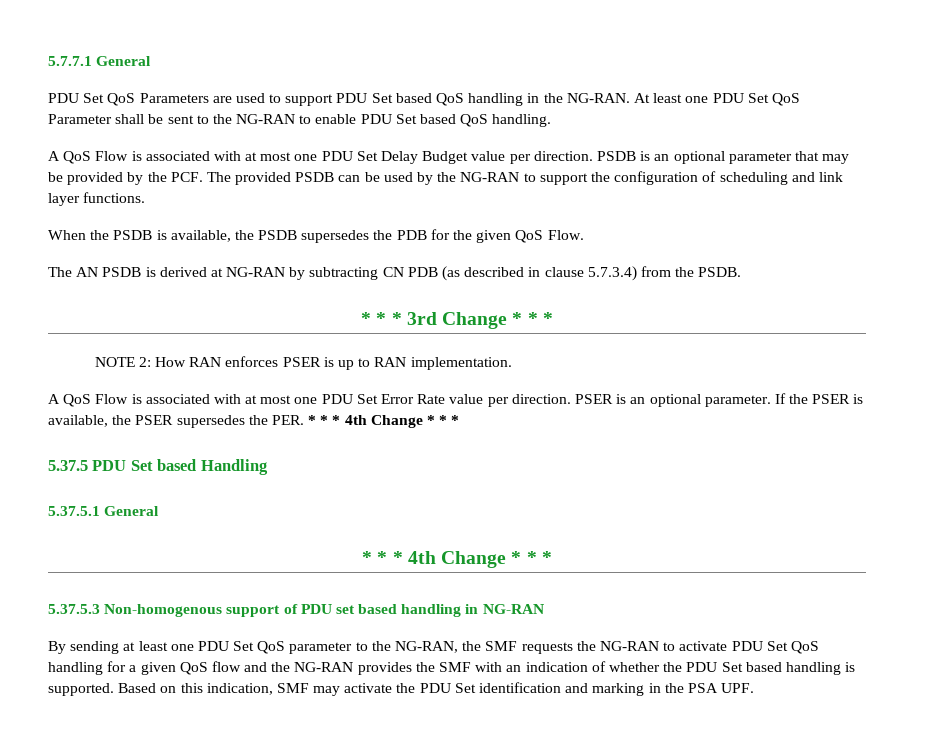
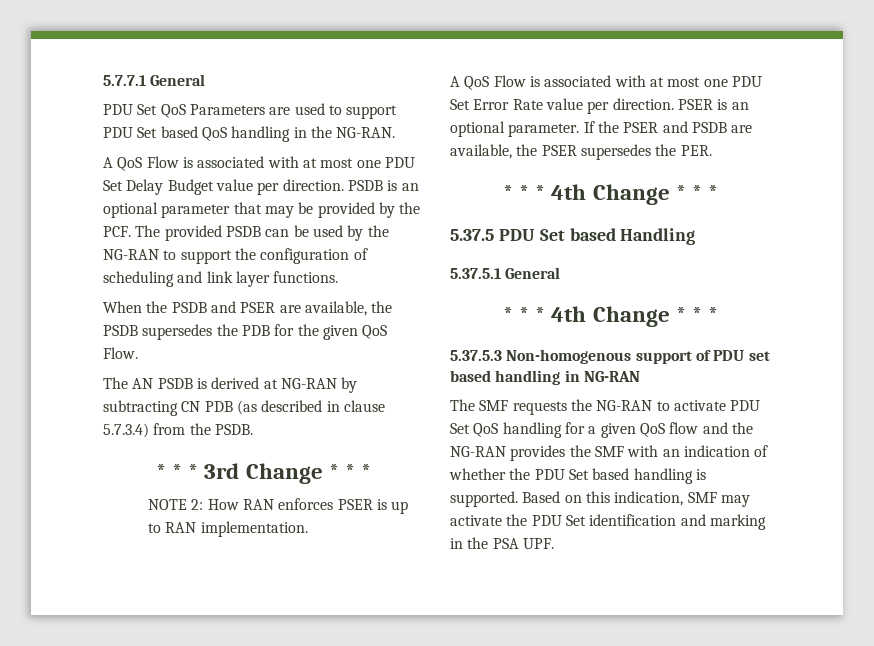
[633,93,800,106] [48,114,552,127] At least one PDU Set QoS Parameter shall be sent to the NG-RAN to enable PDU Set based QoS handling. -> (396, 132) none
[156,230,167,240] is -> [210,301,301,313] and PSER are
[853,394,864,404] is -> [662,121,753,133] and PSDB are
(304, 420) none -> (712, 150) //
[48,641,482,654] By sending at least one PDU Set QoS parameter to the NG-RAN, the -> [450,399,475,411] The

